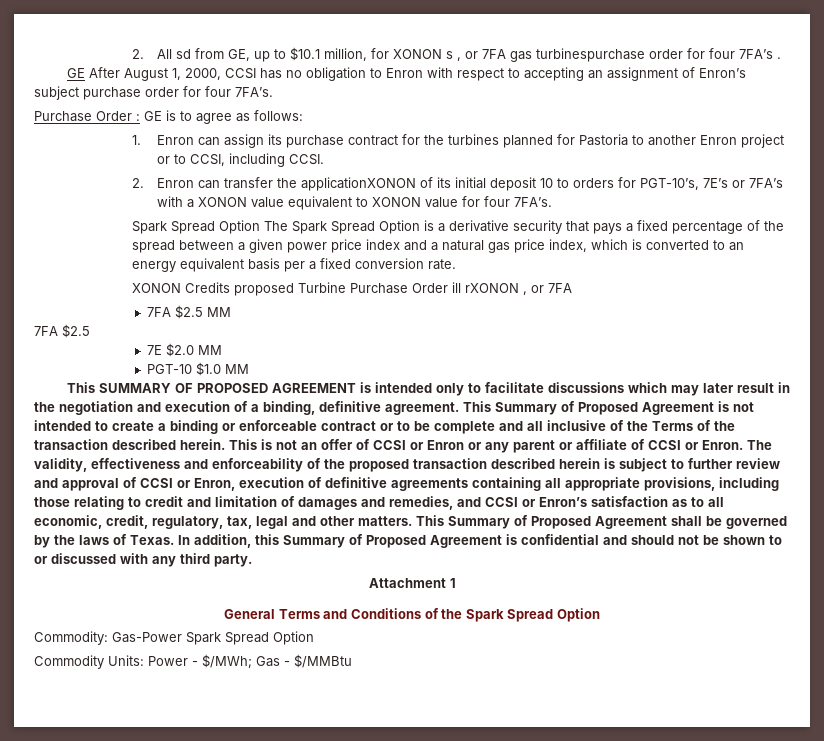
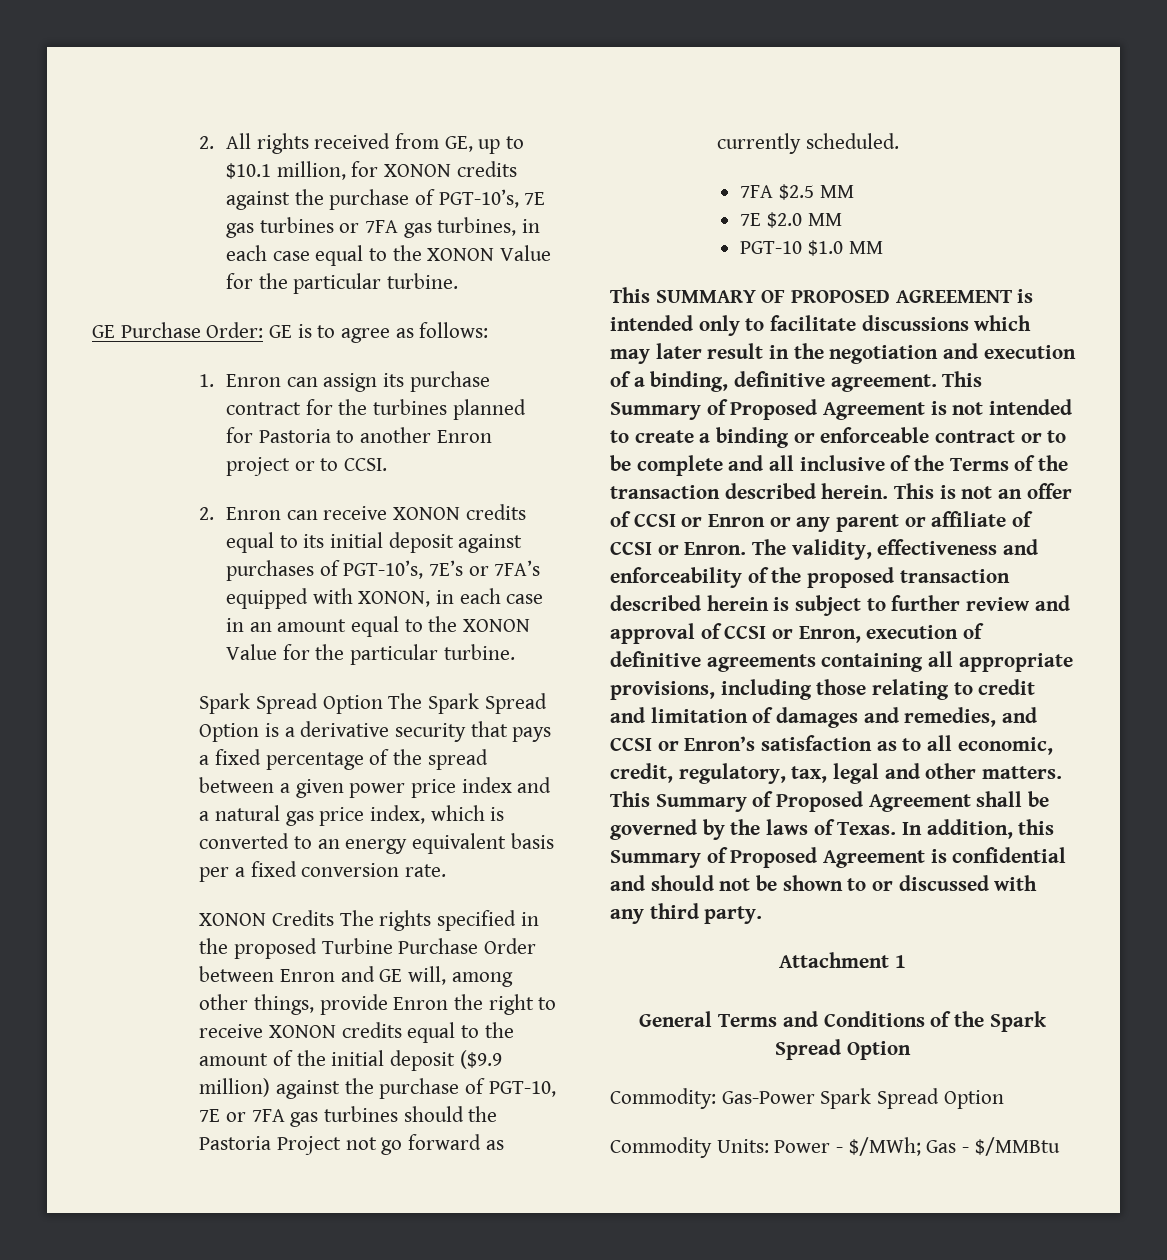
[175,49,191,59] sd -> [256,133,391,154] rights received
[445,48,781,62] [66,67,746,81] [34,86,273,100] [34,111,140,122] s , or 7FA gas turbinespurchase order for four 7FA’s . // GE After August 1, 2000, CCSI has no obligation to Enron with respect to accepting an assignment of Enron’s subject purchase order for four 7FA’s. // Purchase Order : -> [456,161,517,177] [225,189,546,210] [225,217,541,238] [225,245,552,266] [225,273,458,294] [92,322,264,338] credits against the purchase of PGT-10’s, 7E gas turbines or 7FA gas turbines, in each case equal to the XONON Value for the particular turbine. // GE Purchase Order:
[189,153,285,167] CCSI, including -> (339, 464) none
[223,177,783,191] [156,196,552,210] transfer the applicationXONON of its initial deposit 10 to orders for PGT-10’s, 7E’s or 7FA’s with a XONON value equivalent to XONON value for four 7FA’s. -> [323,504,526,520] [225,532,523,553] [225,560,541,581] [225,588,544,609] [225,616,531,637] [225,644,515,665] receive XONON credits equal to its initial deposit against purchases of PGT-10’s, 7E’s or 7FA’s equipped with XONON, in each case in an amount equal to the XONON Value for the particular turbine.
[234,282,573,296] proposed Turbine Purchase Order ill rXONON , or 7FA -> [339,910,539,931] [199,938,536,959] [199,966,513,987] [199,994,557,1015] [199,1022,514,1043] [199,1050,502,1071] [199,1078,556,1099] [199,1106,498,1127] [199,1134,504,1155] [717,133,899,154] The rights specified in the proposed Turbine Purchase Order between Enron and GE will, among other things, provide Enron the right to receive XONON credits equal to the amount of the initial deposit ($9.9 million) against the purchase of PGT-10, 7E or 7FA gas turbines should the Pastoria Project not go forward as currently scheduled.
[34,324,90,338] // 7FA $2.5 -> (854, 191) none

